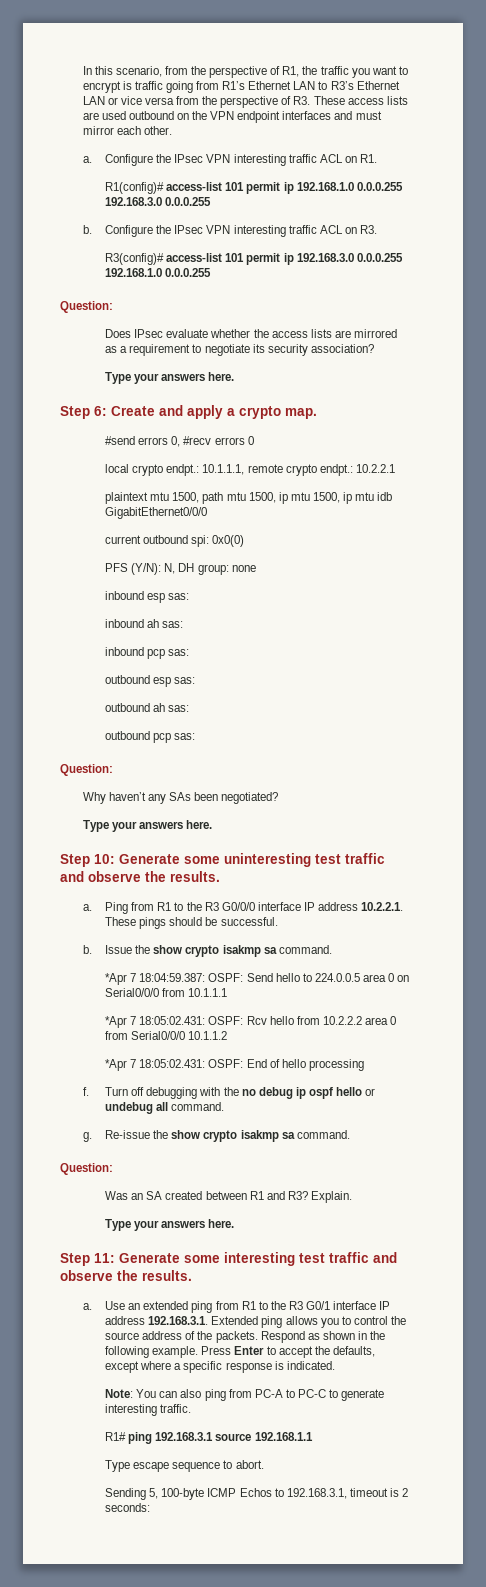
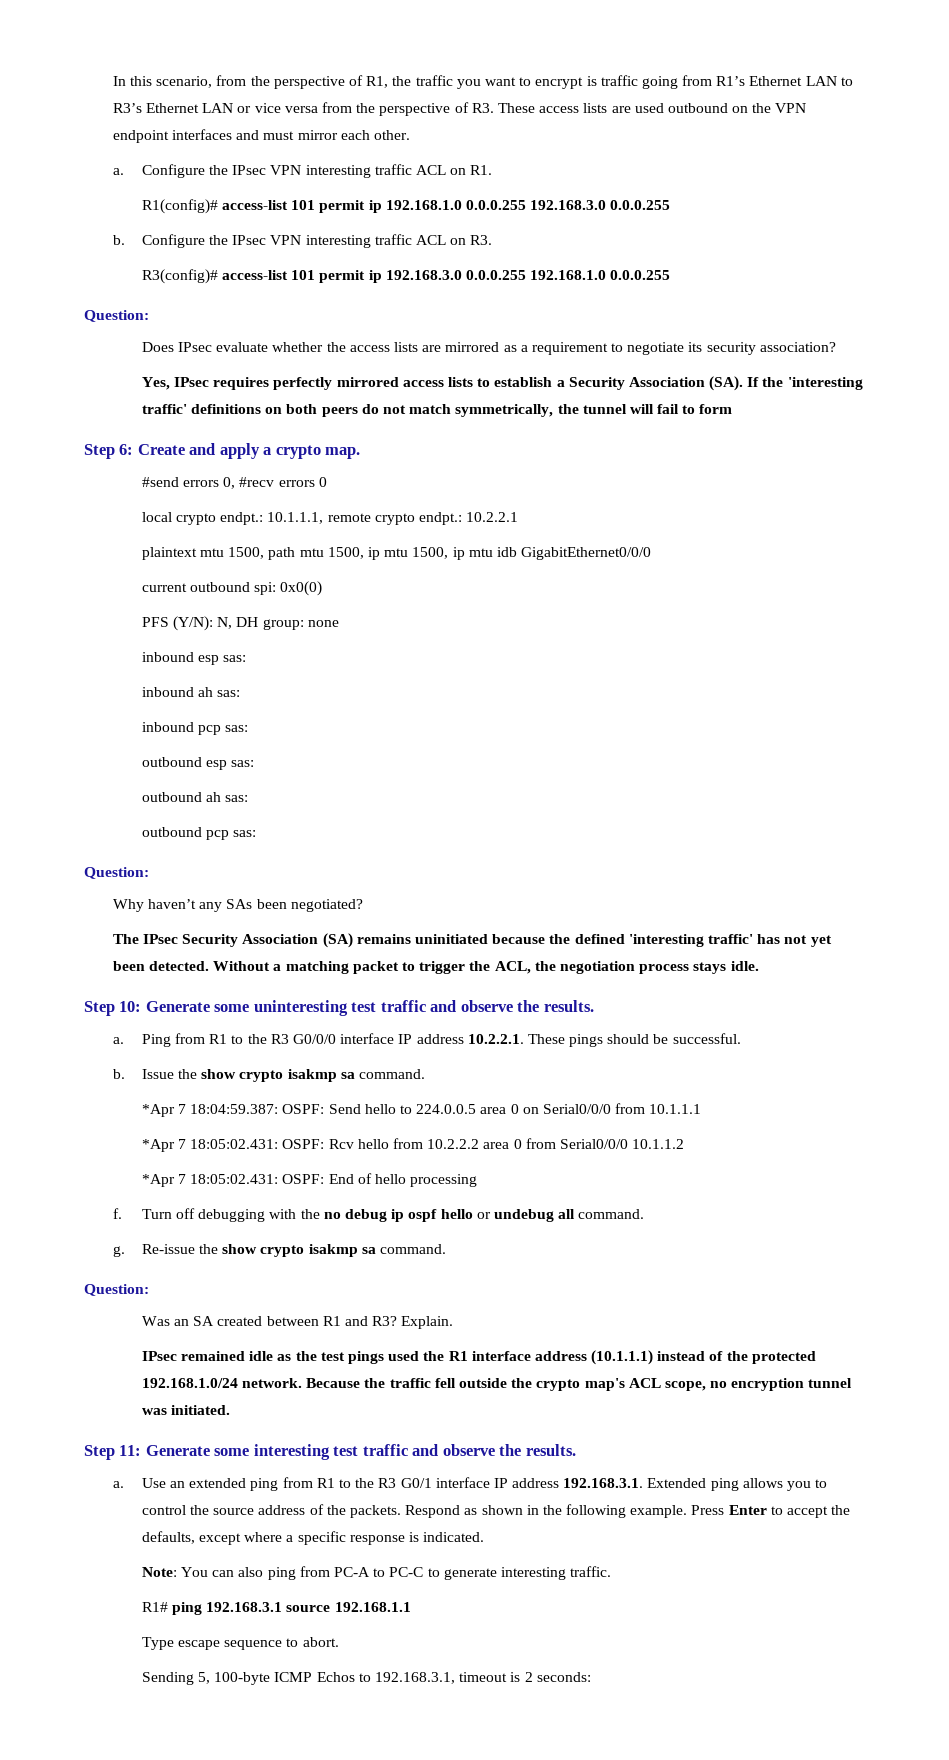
[105,372,235,384] Type your answers here. -> [141,376,863,391] [141,404,733,417] Yes, IPsec requires perfectly mirrored access lists to establish a Security Association (SA). If the 'interesting traffic' definitions on both peers do not match symmetrically, the tunnel will fail to form
[82,820,212,832] Type your answers here. -> [112,933,832,948] [112,961,759,974] The IPsec Security Association (SA) remains uninitiated because the defined 'interesting traffic' has not yet been detected. Without a matching packet to trigger the ACL, the negotiation process stays idle.
[105,1219,235,1231] Type your answers here. -> [141,1350,816,1365] [141,1378,853,1391] [141,1405,231,1415] IPsec remained idle as the test pings used the R1 interface address (10.1.1.1) instead of the protected 192.168.1.0/24 network. Because the traffic fell outside the crypto map's ACL scope, no encryption tunnel was initiated.

